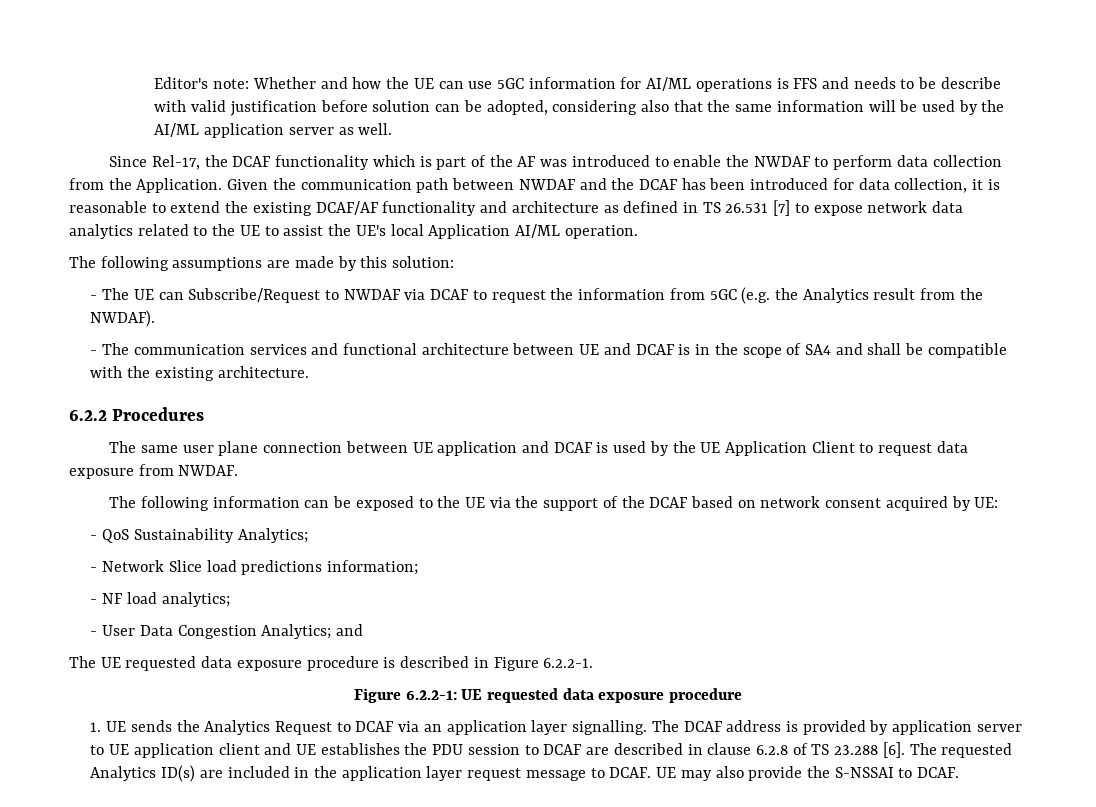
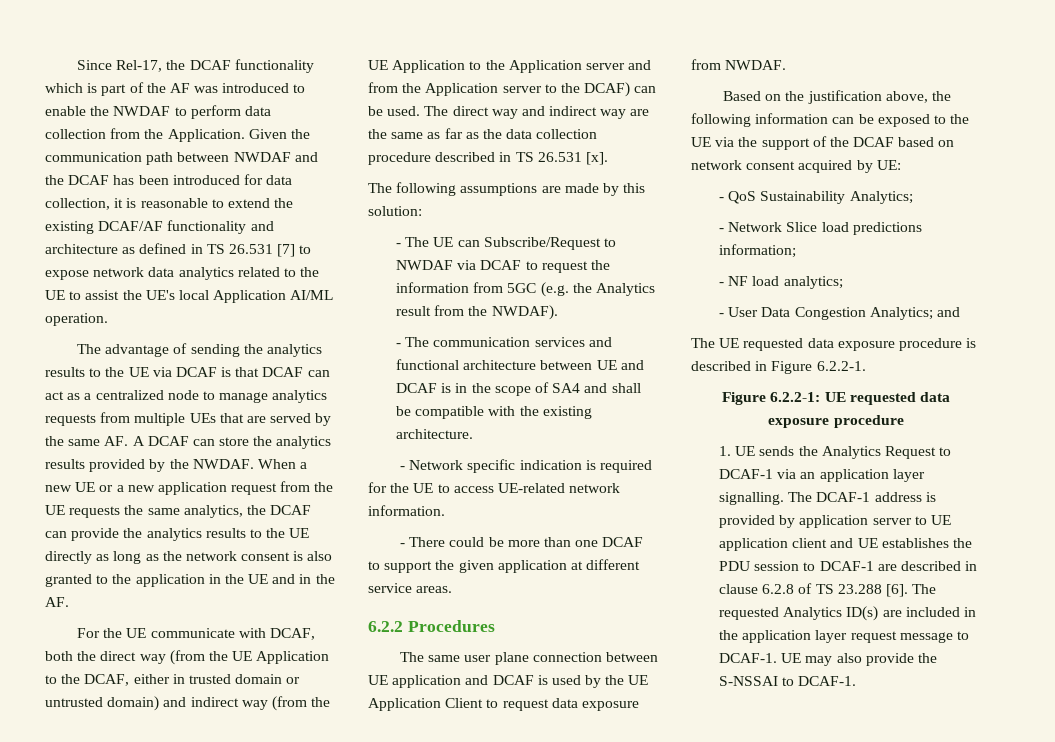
[154,77,1001,92] [154,100,1005,116] [154,123,393,138] Editor's note: Whether and how the UE can use 5GC information for AI/ML operations is FFS and needs to be describe with valid justification before solution can be adopted, considering also that the same information will be used by the AI/ML application server as well. // -> (76, 65) none
(638, 232) none -> [76,343,322,357] [45,367,330,377] [45,390,328,403] [45,412,332,426] [45,436,332,449] [45,459,308,472] [45,481,334,495] [45,505,312,518] [45,528,310,541] [45,551,333,564] [45,574,335,587] [45,597,69,607] [76,628,315,640] [45,650,330,665] [45,674,301,686] [45,696,331,711] [368,60,652,73] [368,82,657,97] [368,106,650,119] [368,128,598,139] [368,152,608,165] // The advantage of sending the analytics results to the UE via DCAF is that DCAF can act as a centralized node to manage analytics requests from multiple UEs that are served by the same AF. A DCAF can store the analytics results provided by the NWDAF. When a new UE or a new application request from the UE requests the same analytics, the DCAF can provide the analytics results to the UE directly as long as the network consent is also granted to the application in the UE and in the AF. // For the UE communicate with DCAF, both the direct way (from the UE Application to the DCAF, either in trusted domain or untrusted domain) and indirect way (from the UE Application to the Application server and from the Application server to the DCAF) can be used. The direct way and indirect way are the same as far as the data collection procedure described in TS 26.531 [x].
(309, 372) none -> [399,459,652,473] [368,482,621,493] [368,505,445,516] [399,537,644,547] [368,559,641,573] [368,583,453,593] // - Network specific indication is required for the UE to access UE-related network information. // - There could be more than one DCAF to support the given application at different service areas.
[109,496,137,508] The -> [722,90,951,104] Based on the justification above, the
[355,721,395,732] DCAF -> [719,469,774,479] DCAF-1
[683,721,723,732] DCAF -> [816,492,871,502] DCAF-1
[543,744,583,755] DCAF -> [819,561,874,571] DCAF-1
[609,767,652,778] DCAF. -> [719,653,778,663] DCAF-1.
[917,767,960,778] DCAF. -> [798,676,857,686] DCAF-1.

